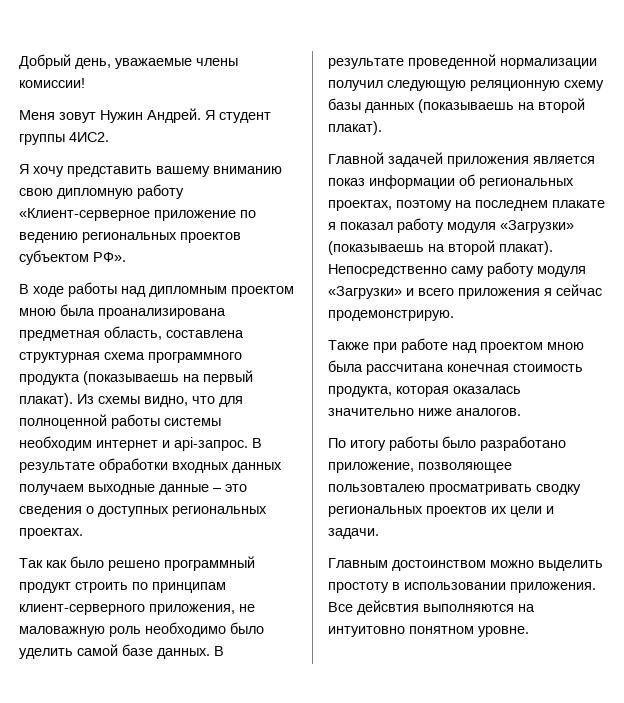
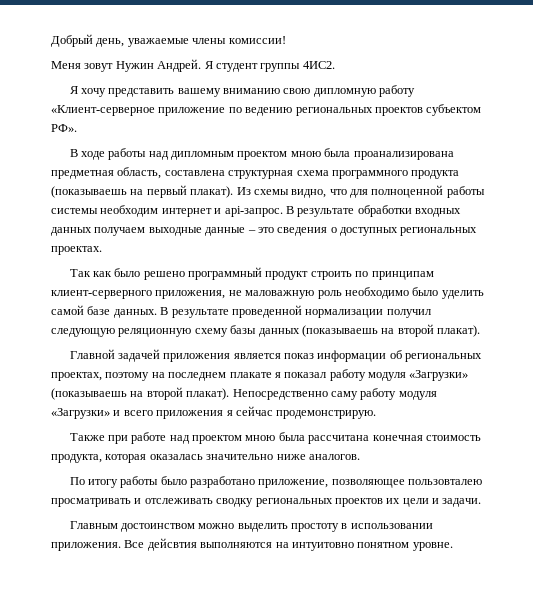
(532, 489) none -> [134,498,213,504] и отслеживать

